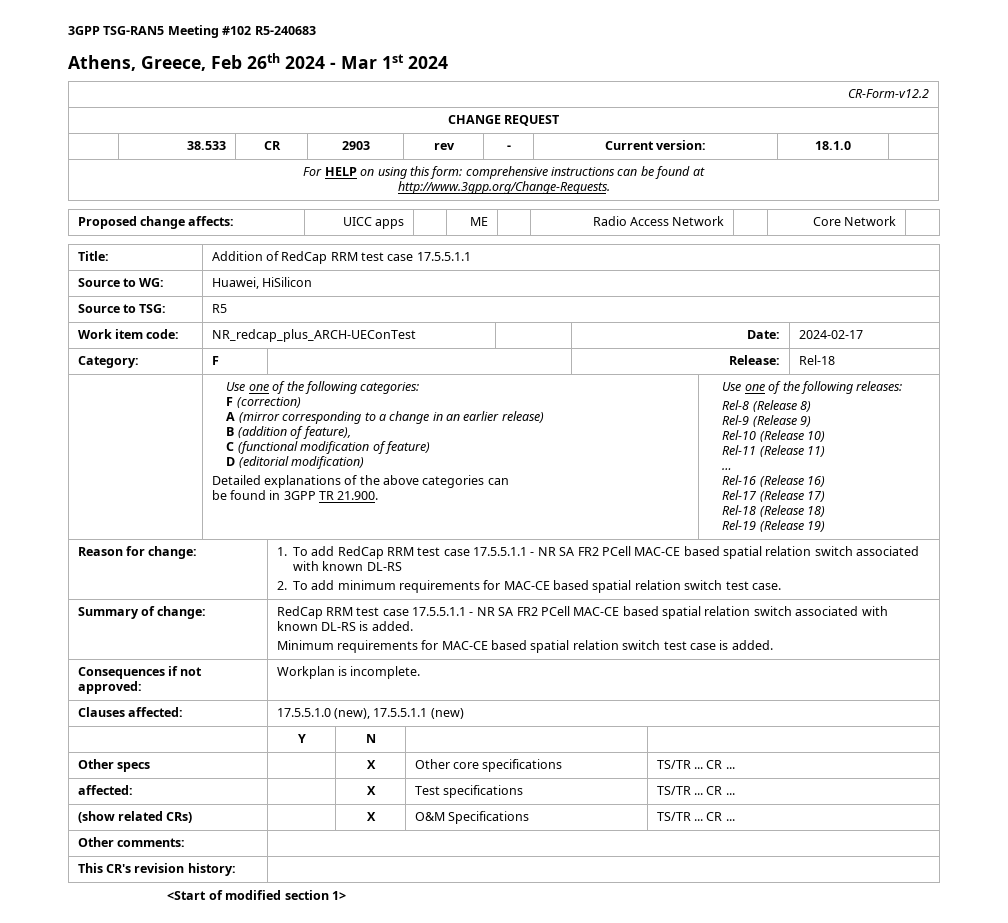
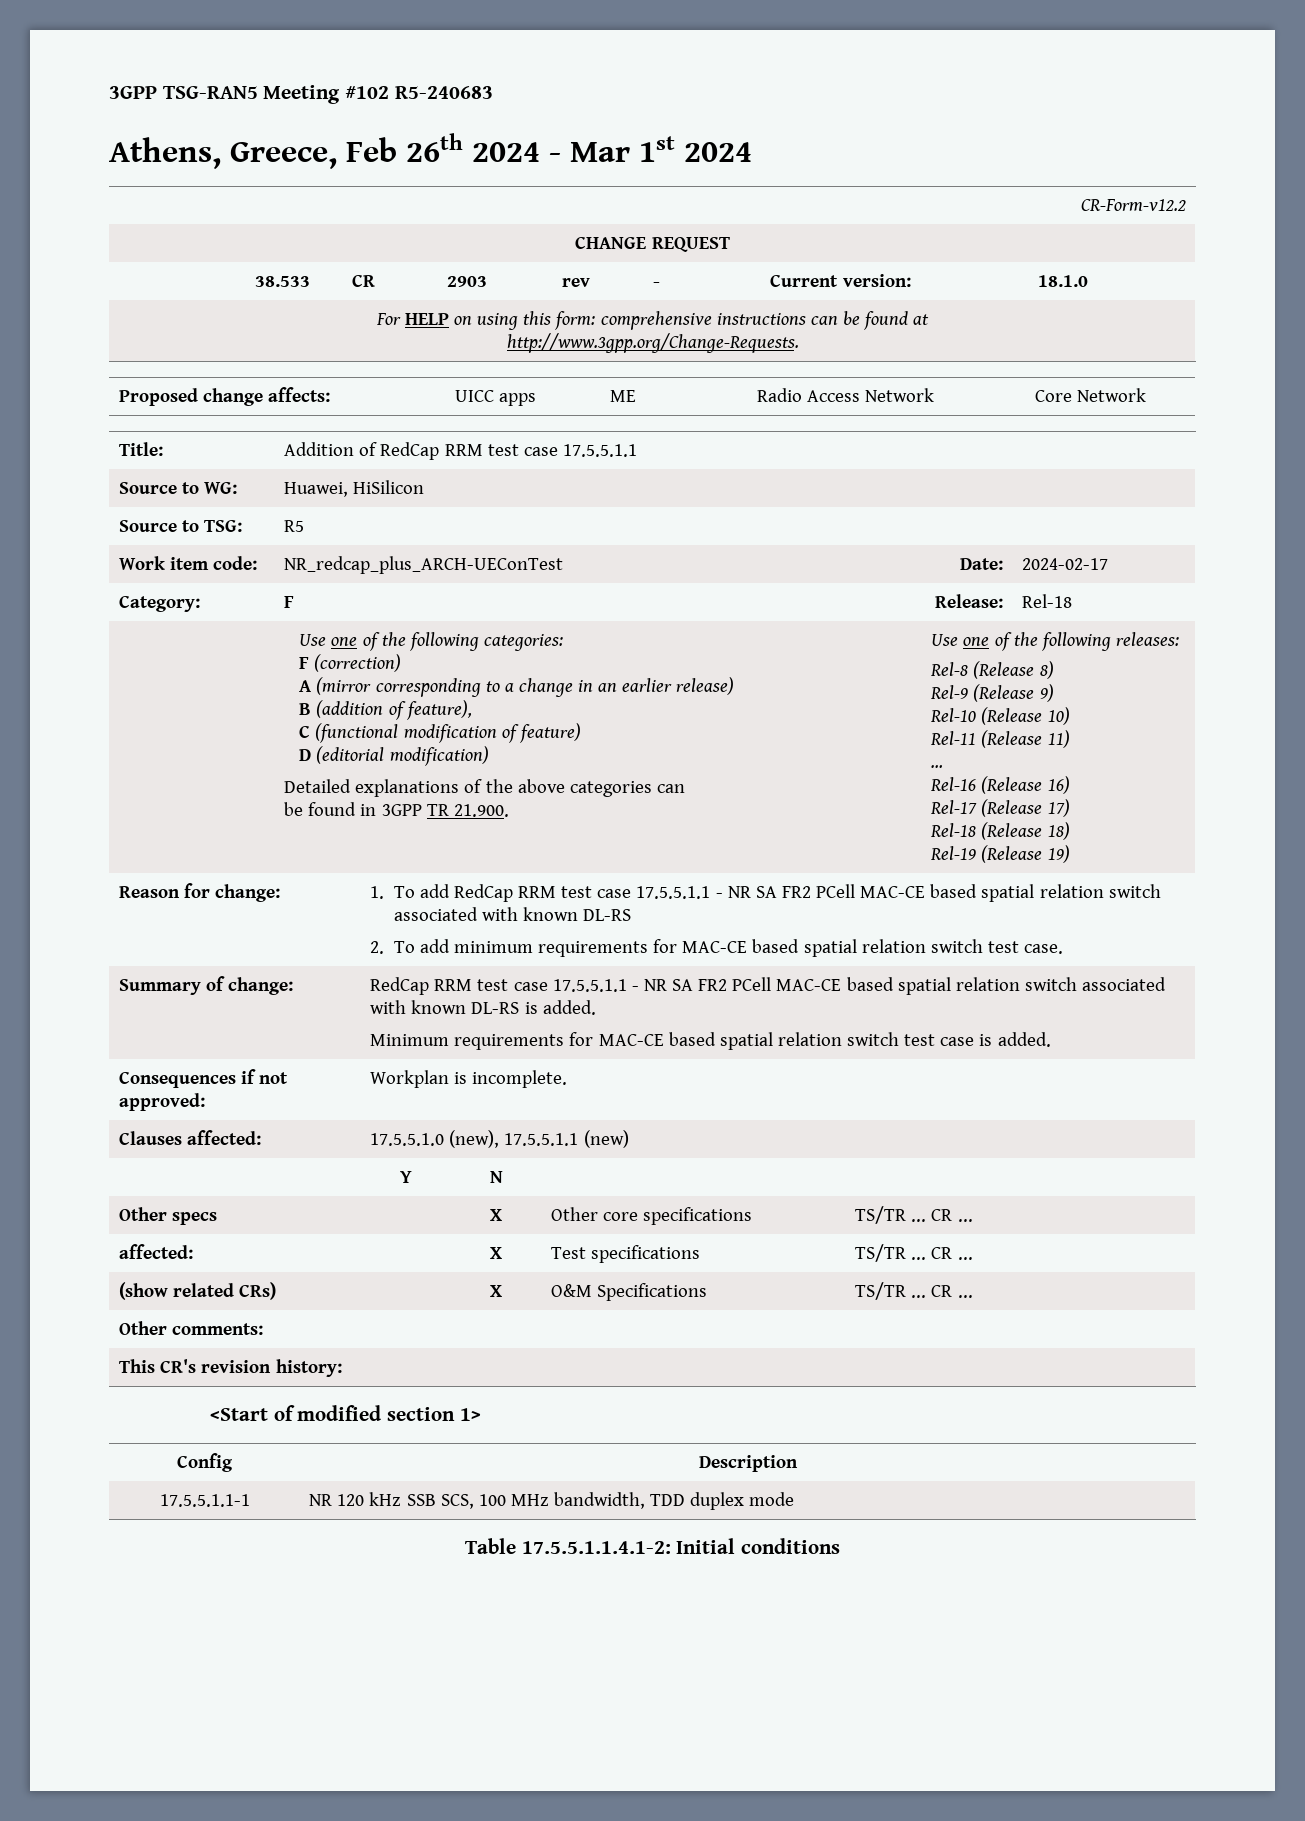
(346, 895) none -> [177,1453,233,1472] [698,1455,798,1472] [159,1494,250,1507] [309,1492,795,1510] [464,1538,841,1554] // Config | Description // 17.5.5.1.1-1 | NR 120 kHz SSB SCS, 100 MHz bandwidth, TDD duplex mode // Table 17.5.5.1.1.4.1-2: Initial conditions

